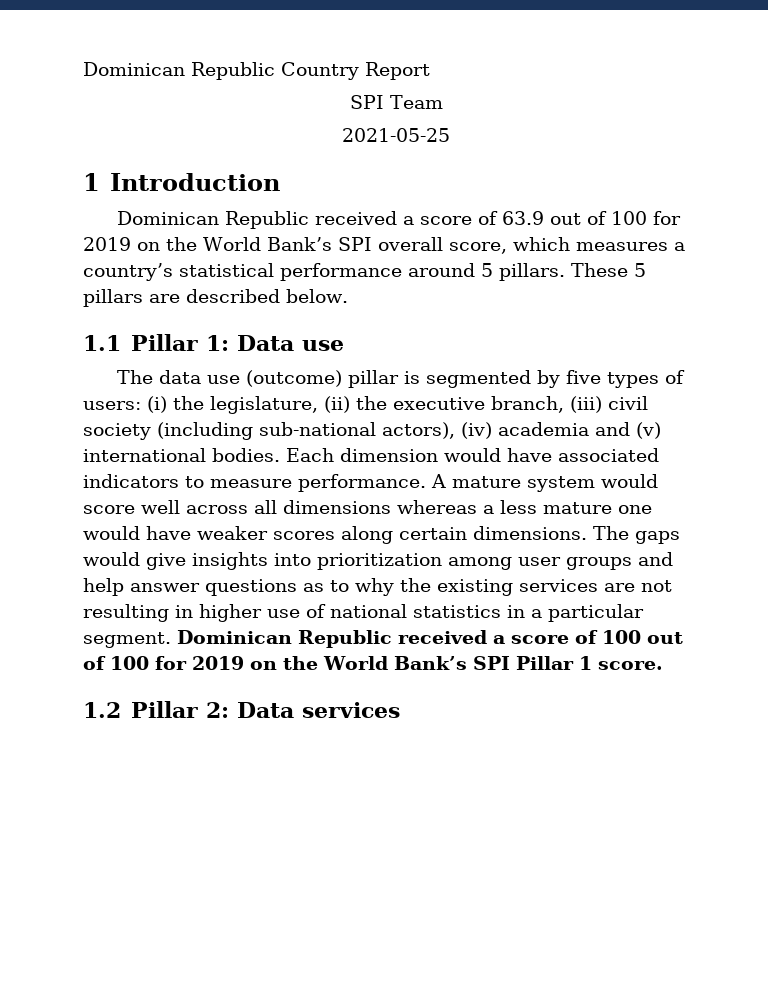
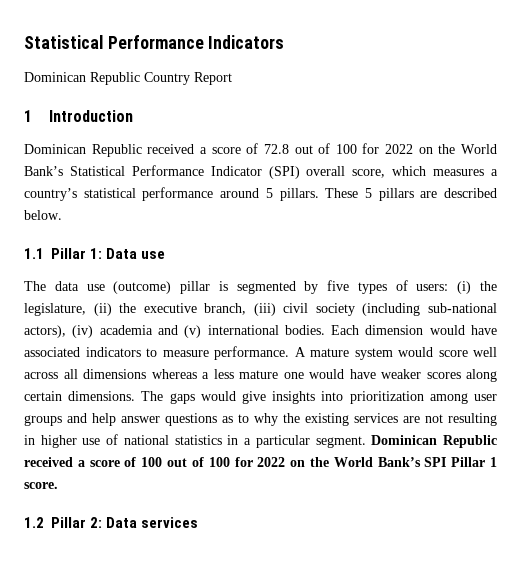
(83, 69) none -> [24,35,285,49] Statistical Performance Indicators //
[349,95,443,109] [342,128,450,142] // SPI Team // 2021-05-25 -> (232, 78) none
[501,211,681,225] [83,237,372,251] 63.9 out of 100 for 2019 on the World Bank’s SPI -> [263,143,498,154] [24,165,300,179] 72.8 out of 100 for 2022 on the World Bank’s Statistical Performance Indicator (SPI)
[192,656,244,670] 2019 -> [257,457,286,467] 2022

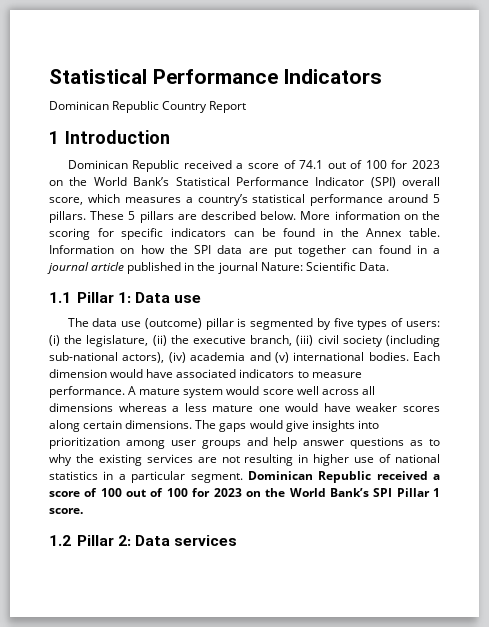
[263,143,414,154] 72.8 out of 100 for 2022 -> [299,160,440,169] 74.1 out of 100 for 2023
(62, 215) none -> [300,211,440,220] [49,228,440,240] [49,245,440,257] [47,262,389,274] More information on the scoring for specific indicators can be found in the Annex table. Information on how the SPI data are put together can found in a journal article published in the journal Nature: Scientific Data.
[257,457,286,467] 2022 -> [213,488,242,497] 2023

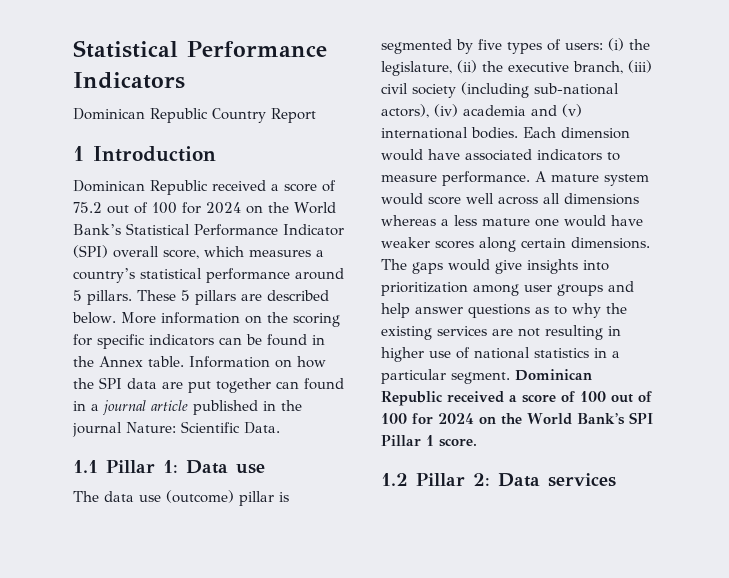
[299,160,440,169] 74.1 out of 100 for 2023 -> [73,202,241,214] 75.2 out of 100 for 2024
[213,488,242,497] 2023 -> [438,413,474,424] 2024

